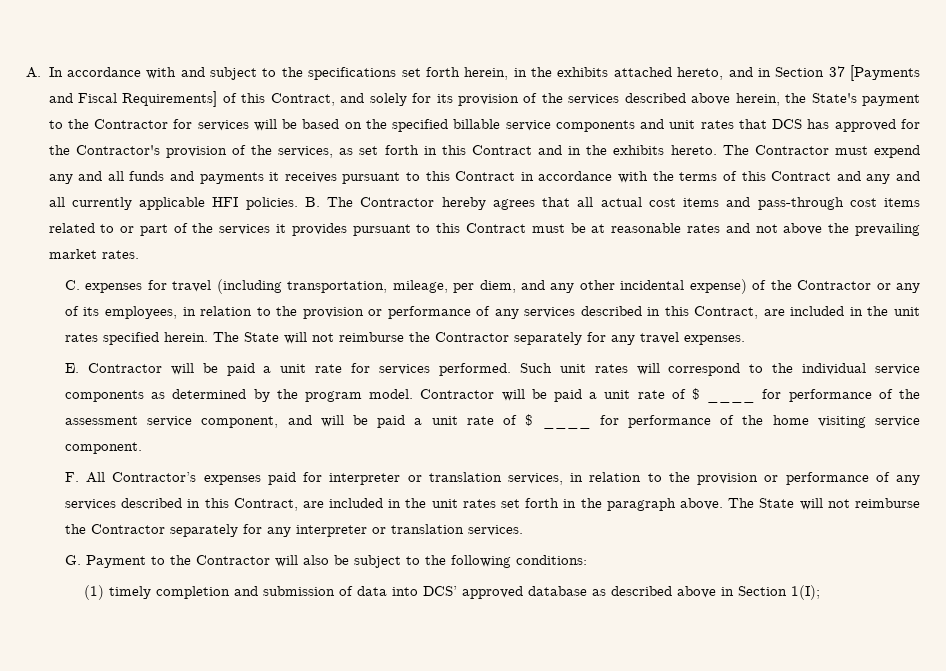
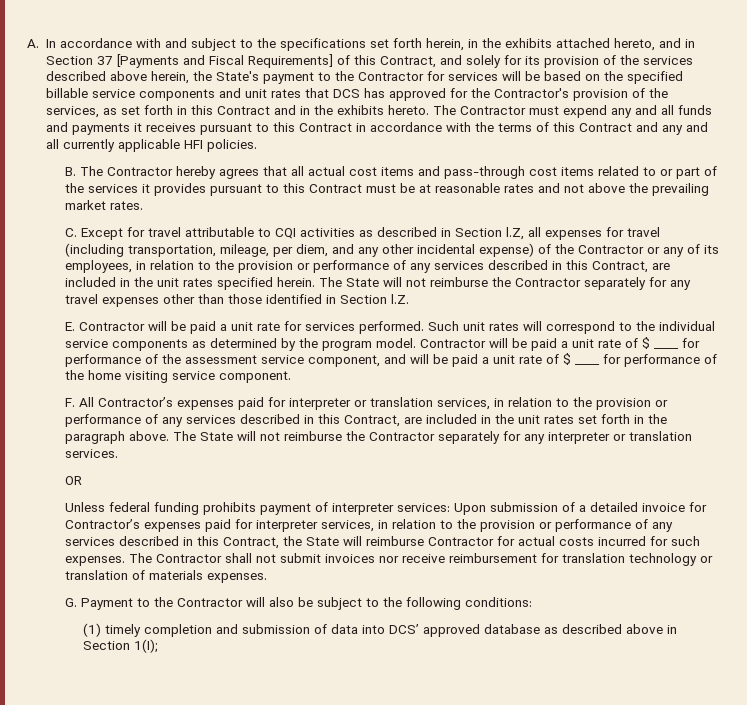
(298, 203) none -> (257, 145) //
(80, 285) none -> [80,227,541,240] Except for travel attributable to CQI activities as described in Section l.Z, all
[683,335,745,345] expenses. -> [101,294,409,307] expenses other than those identified in Section l.Z.
(523, 530) none -> [64,476,82,485] [64,502,707,515] [64,519,673,532] [64,536,700,549] [64,553,713,566] [64,570,267,583] // OR // Unless federal funding prohibits payment of interpreter services: Upon submission of a detailed invoice for Contractor’s expenses paid for interpreter services, in relation to the provision or performance of any services described in this Contract, the State will reimburse Contractor for actual costs incurred for such expenses. The Contractor shall not submit invoices nor receive reimbursement for translation technology or translation of materials expenses.

